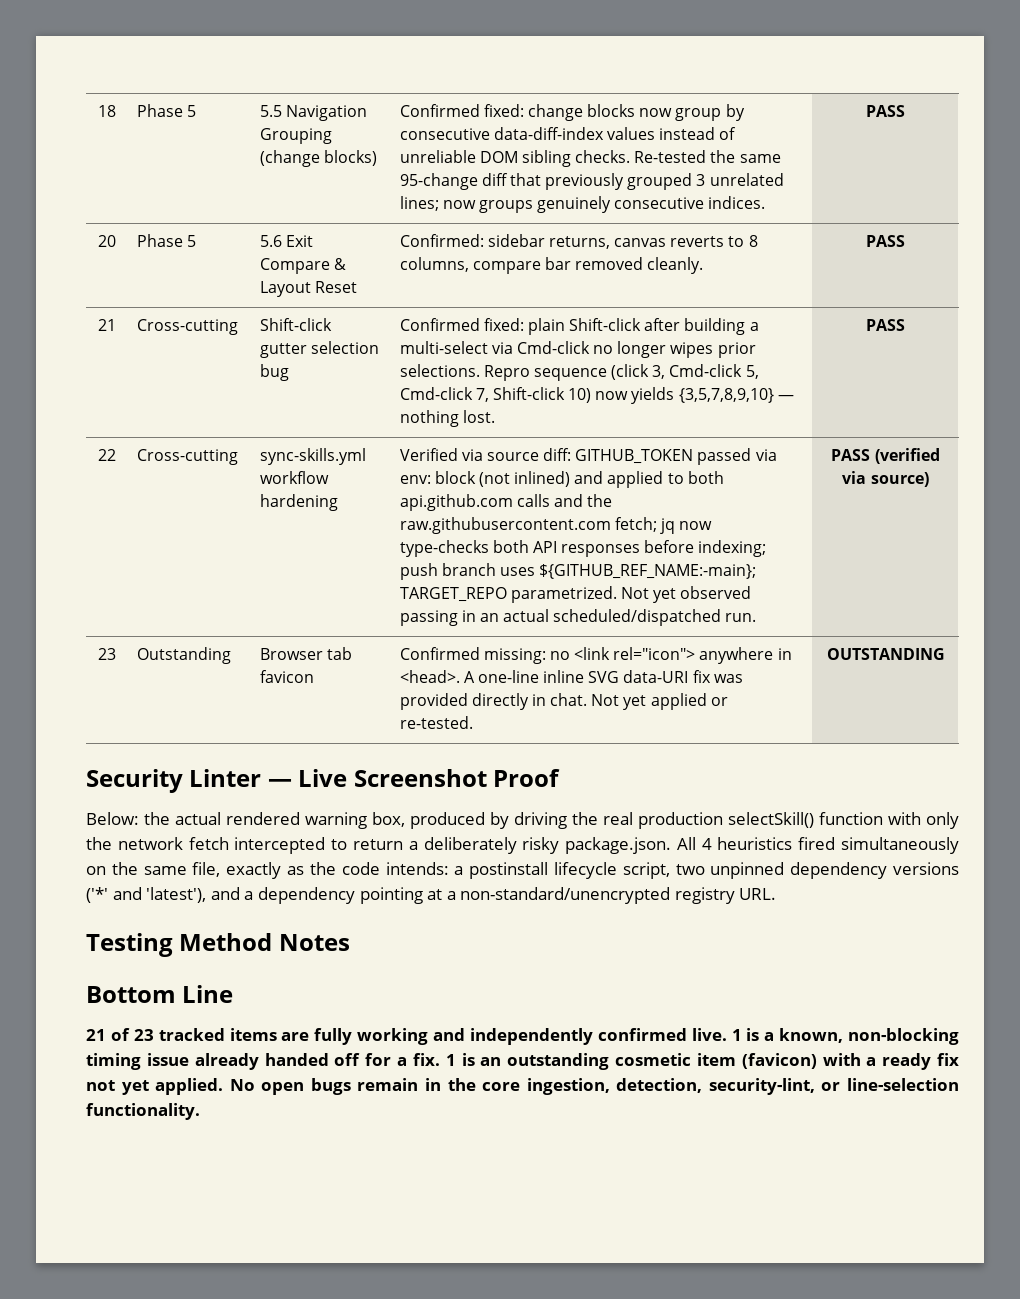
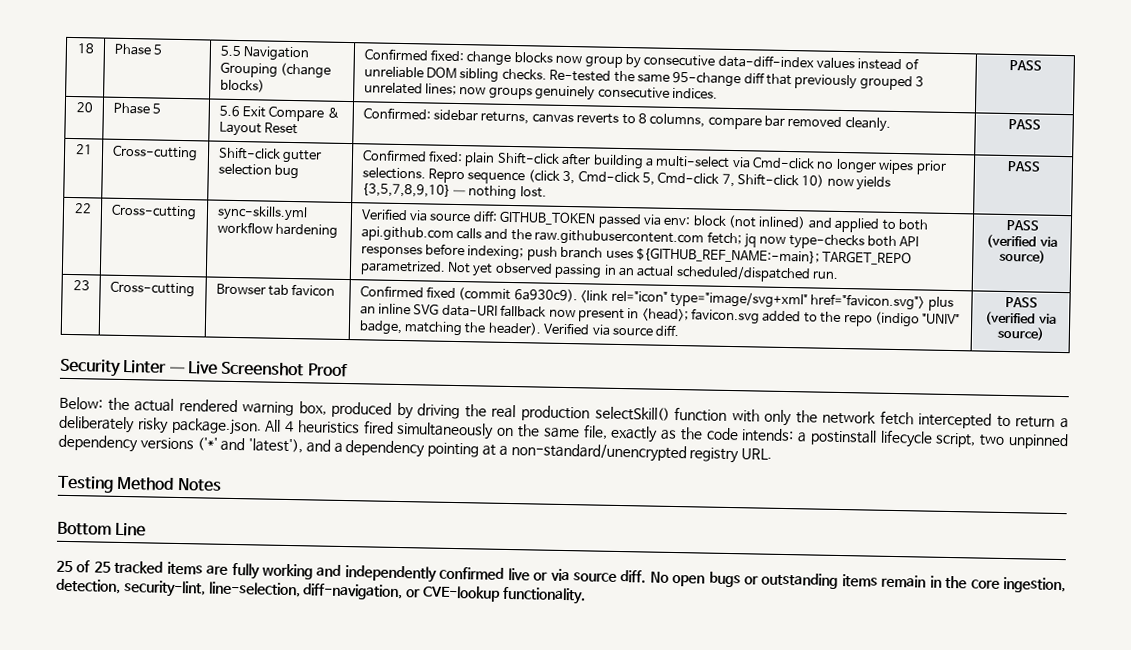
[136,647,231,664] Outstanding -> [109,280,195,298] Cross-cutting
[483,647,792,664] [399,670,743,683] [399,693,728,710] [399,716,473,729] [826,648,945,660] missing: no <link rel="icon"> anywhere in <head>. A one-line inline SVG data-URI fix was provided directly in chat. Not yet applied or re-tested. | OUTSTANDING -> [426,286,954,312] [359,303,961,328] [358,320,681,337] [1004,296,1038,308] [985,311,1057,326] [996,326,1045,341] fixed (commit 6a930c9). <link rel="icon" type="image/svg+xml" href="favicon.svg"> plus an inline SVG data-URI fallback now present in <head>; favicon.svg added to the repo (indigo "UNIV" badge, matching the header). Verified via source diff. | PASS (verified via source)
[86,1028,154,1041] 21 of 23 -> [56,560,111,573] 25 of 25
[691,1028,959,1045] [86,1053,960,1070] [86,1078,351,1095] live. 1 is a known, non-blocking timing issue already handed off for a fix. 1 is an outstanding cosmetic item (favicon) with a ready fix not yet applied. No open bugs -> [507,567,878,589] live or via source diff. No open bugs or outstanding items
[821,1078,959,1091] or line-selection -> [208,581,501,602] line-selection, diff-navigation, or CVE-lookup

